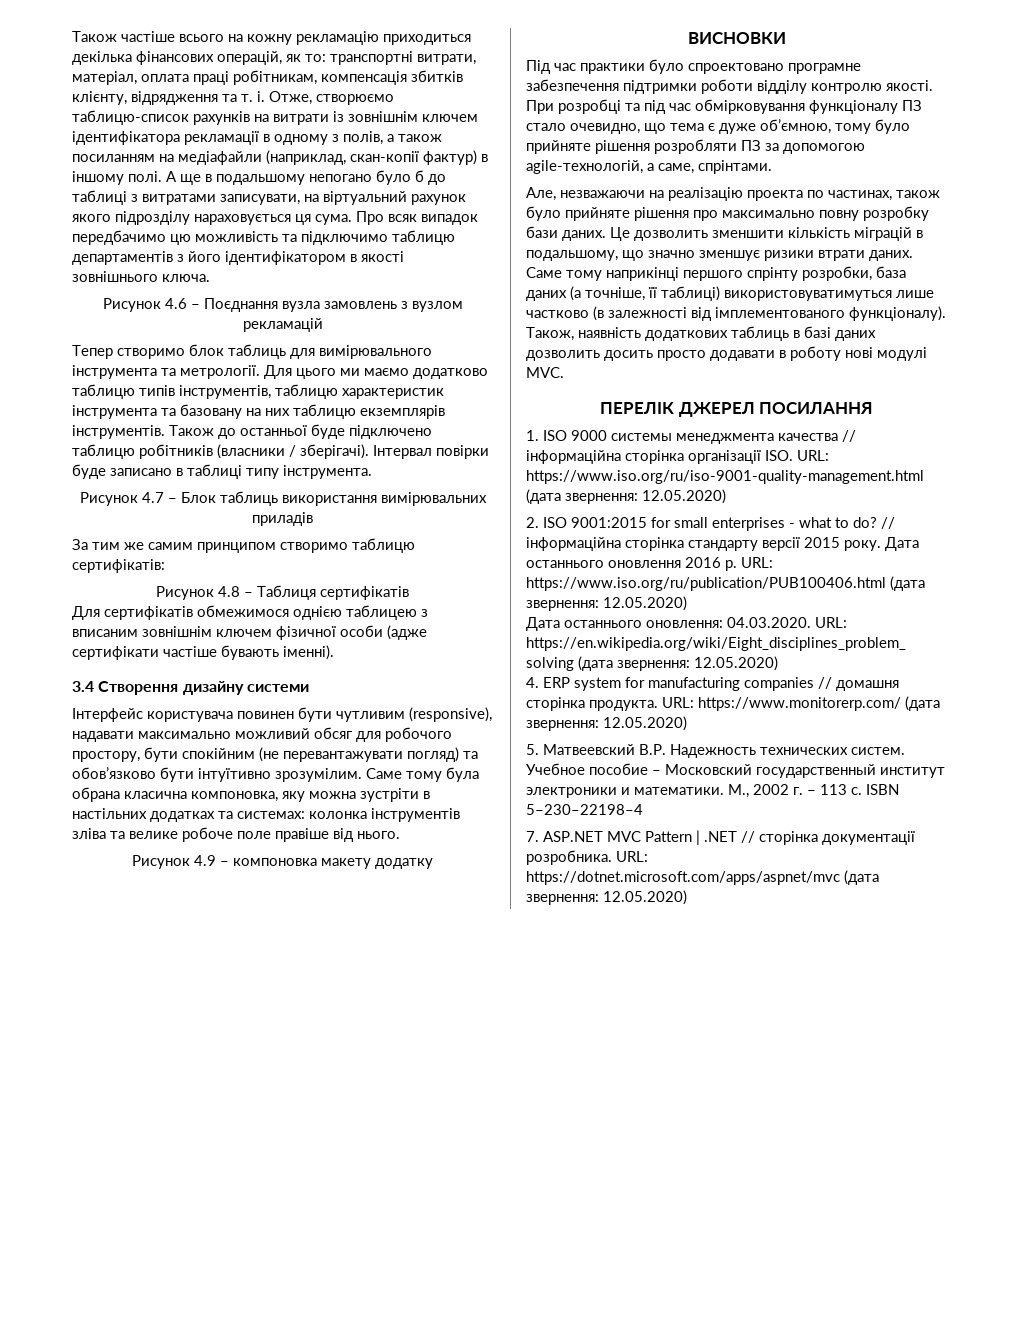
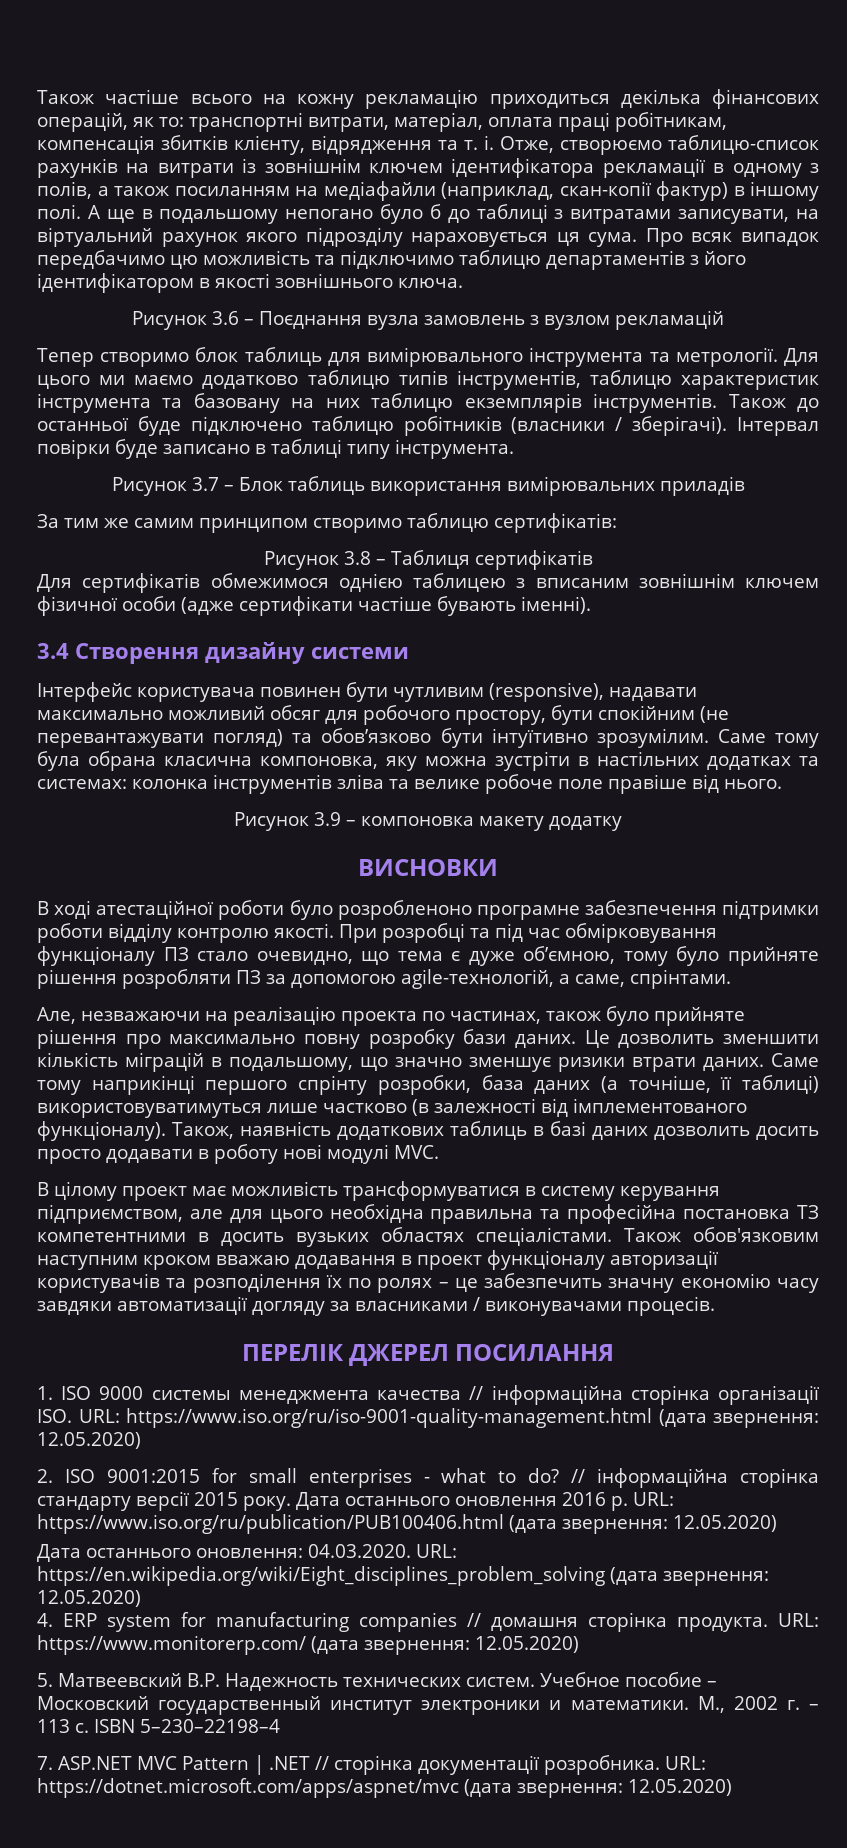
[164,298,187,309] 4.6 -> [212,311,239,325] 3.6
[141,492,164,503] 4.7 -> [191,477,219,491] 3.7
[218,586,240,597] 4.8 -> [343,551,371,565] 3.8
[194,855,216,866] 4.9 -> [314,812,341,826] 3.9
[526,59,784,74] Під час практики було спроектовано -> [37,900,472,920] В ході атестаційної роботи було розробленоно
(564, 372) none -> [37,1181,720,1201] [37,1204,820,1224] [37,1227,819,1247] [37,1250,719,1270] [37,1273,819,1293] [37,1296,715,1316] // В цілому проект має можливість трансформуватися в систему керування підприємством, але для цього необхідна правильна та професійна постановка ТЗ компетентними в досить вузьких областях спеціалістами. Також обов'язковим наступним кроком вважаю додавання в проект функціоналу авторизації користувачів та розподілення їх по ролях – це забезпечить значну економію часу завдяки автоматизації догляду за власниками / виконувачами процесів.

